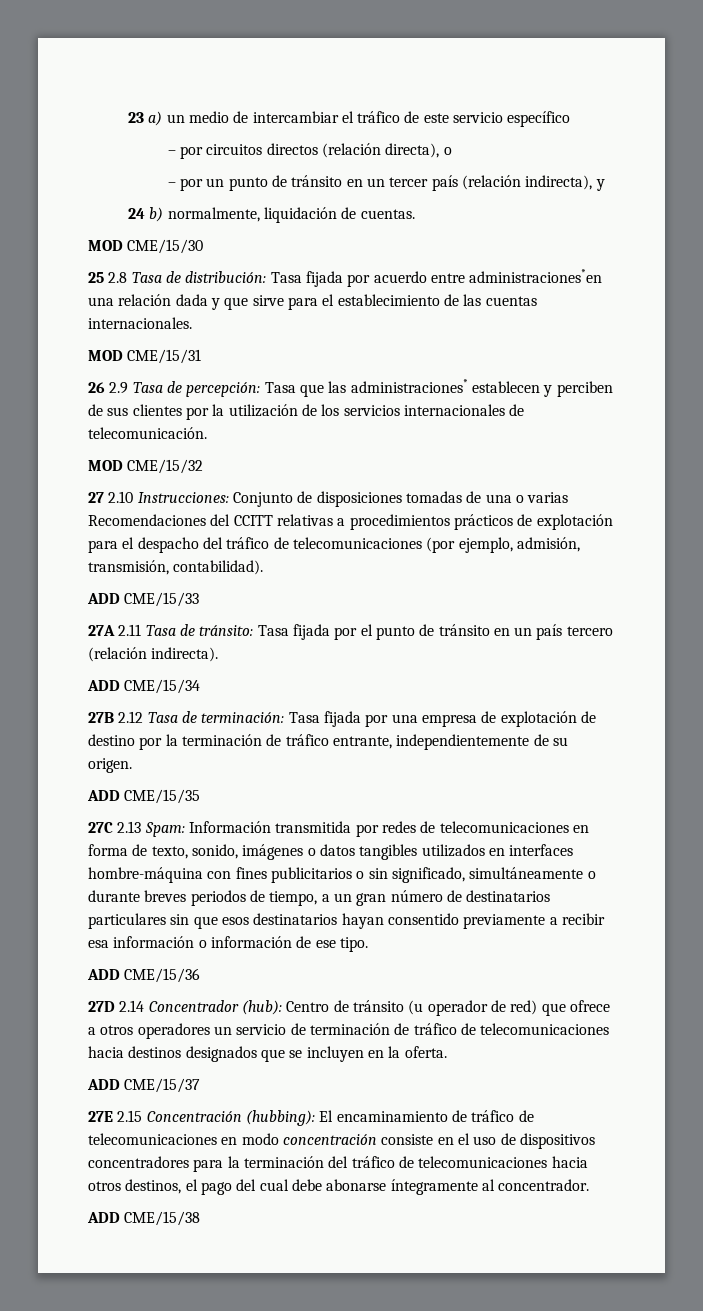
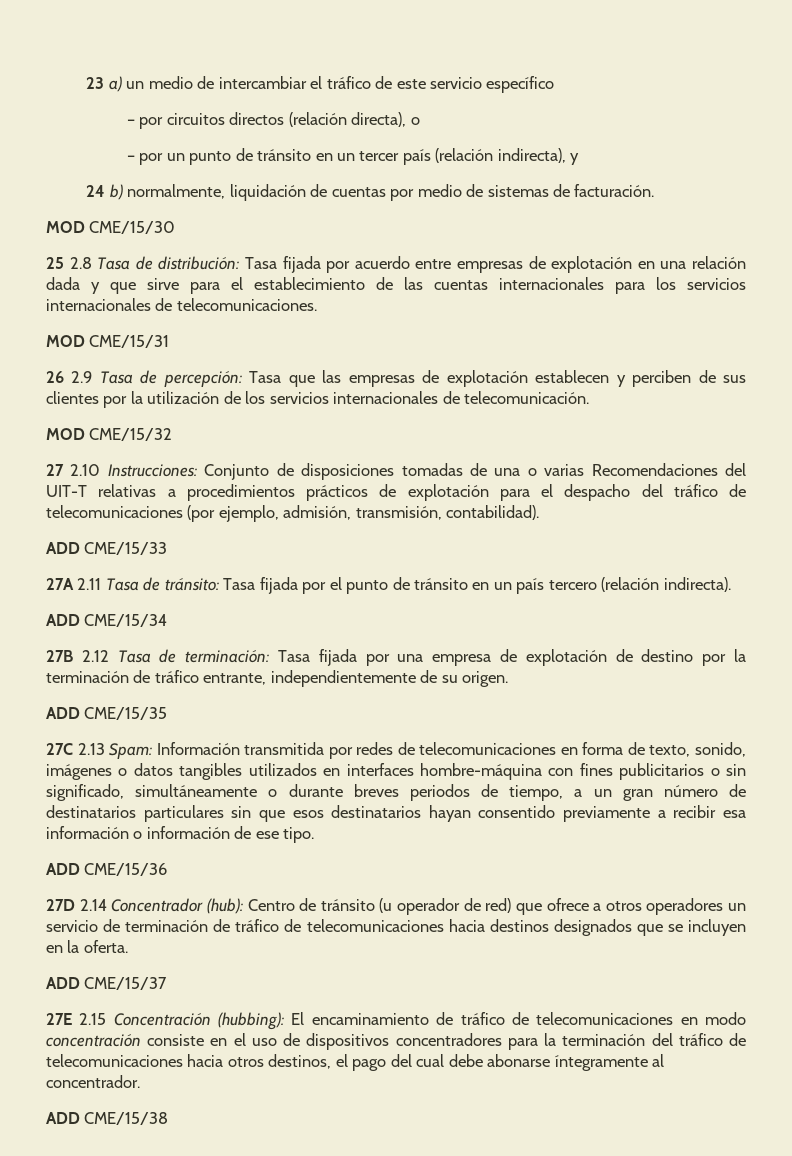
[360,209,415,219] cuentas. -> [331,184,655,201] cuentas por medio de sistemas de facturación.
[469,269,603,283] administraciones*en -> [456,256,655,273] empresas de explotación en
[88,317,192,329] internacionales. -> [499,277,746,294] [46,298,317,311] internacionales para los servicios internacionales de telecomunicaciones.
[350,379,468,393] administraciones* -> [348,370,528,387] empresas de explotación
[233,515,273,526] CCITT -> [46,485,87,497] UIT-T

